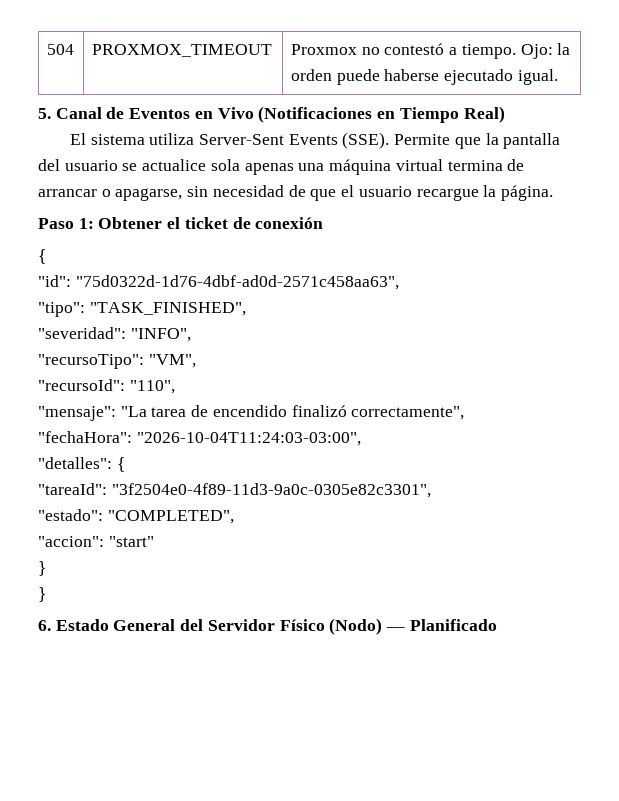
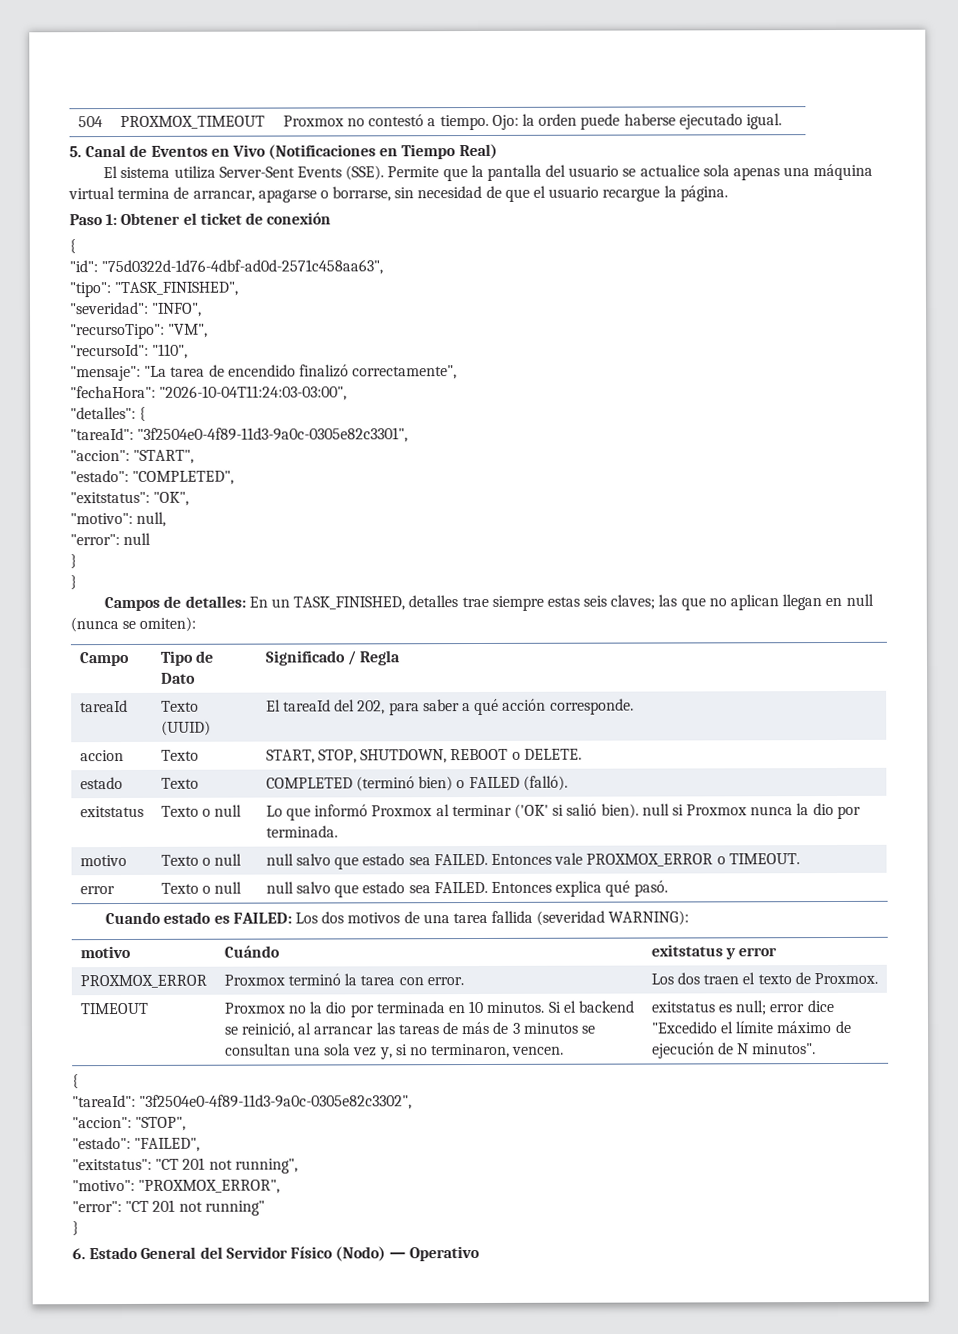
[38,188,183,201] arrancar o apagarse, -> [192,186,392,203] arrancar, apagarse o borrarse,
(431, 490) none -> [70,449,195,464] // "accion": "START",
[38,536,154,547] [38,561,46,576] "accion": "start" // } -> [70,491,190,506] [70,511,167,527] [70,532,152,546] [70,554,77,569] [70,575,77,590] [104,593,874,612] [70,616,197,633] [78,651,129,667] [159,650,214,666] [160,672,196,684] [264,650,401,666] [79,699,128,713] [160,700,199,712] [160,720,211,736] [265,698,634,716] [79,749,124,762] [160,749,199,761] [265,748,582,764] [79,776,123,790] [160,777,199,789] [265,775,568,792] [79,805,144,818] [160,804,243,817] [265,803,861,821] [265,825,338,838] [79,854,127,867] [160,853,243,866] [265,852,800,870] [79,886,115,895] [160,881,243,894] [265,880,668,898] [105,910,690,926] [79,945,131,959] [223,945,280,958] [650,944,778,960] [79,974,207,989] [223,973,464,986] [650,972,878,985] [79,1002,148,1015] [223,1000,634,1018] [224,1021,596,1038] [224,1043,565,1060] [650,1000,834,1016] [650,1020,852,1034] [651,1042,817,1059] [72,1074,79,1089] [72,1094,413,1110] [72,1116,187,1131] [72,1136,201,1152] [72,1157,298,1174] [72,1179,281,1194] [72,1199,265,1216] "exitstatus": "OK", // "motivo": null, // "error": null // } // } // Campos de detalles: En un TASK_FINISHED, detalles trae siempre estas seis claves; las que no aplican llegan en null (nunca se omiten): // Campo | Tipo de Dato | Significado / Regla // tareaId | Texto (UUID) | El tareaId del 202, para saber a qué acción corresponde. // accion | Texto | START, STOP, SHUTDOWN, REBOOT o DELETE. // estado | Texto | COMPLETED (terminó bien) o FAILED (falló). // exitstatus | Texto o null | Lo que informó Proxmox al terminar ('OK' si salió bien). null si Proxmox nunca la dio por terminada. // motivo | Texto o null | null salvo que estado sea FAILED. Entonces vale PROXMOX_ERROR o TIMEOUT. // error | Texto o null | null salvo que estado sea FAILED. Entonces explica qué pasó. // Cuando estado es FAILED: Los dos motivos de una tarea fallida (severidad WARNING): // motivo | Cuándo | exitstatus y error // PROXMOX_ERROR | Proxmox terminó la tarea con error. | Los dos traen el texto de Proxmox. // TIMEOUT | Proxmox no la dio por terminada en 10 minutos. Si el backend se reinició, al arrancar las tareas de más de 3 minutos se consultan una sola vez y, si no terminaron, vencen. | exitstatus es null; error dice "Excedido el límite máximo de ejecución de N minutos". // { // "tareaId": "3f2504e0-4f89-11d3-9a0c-0305e82c3302", // "accion": "STOP", // "estado": "FAILED", // "exitstatus": "CT 201 not running", // "motivo": "PROXMOX_ERROR", // "error": "CT 201 not running"
[409,619,497,631] Planificado -> [409,1245,481,1262] Operativo

